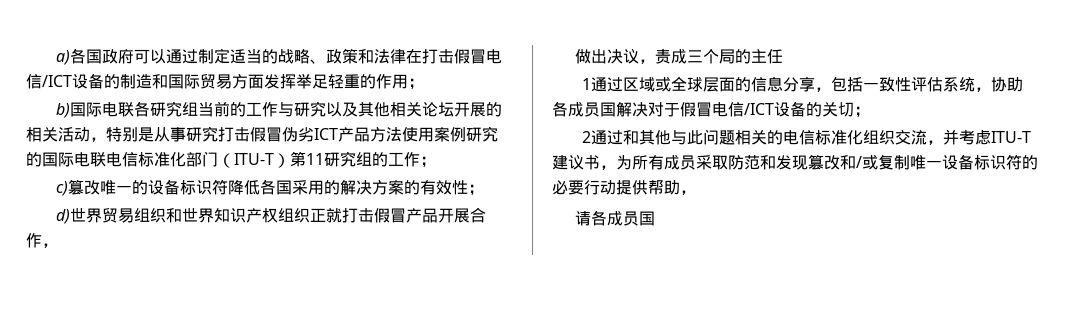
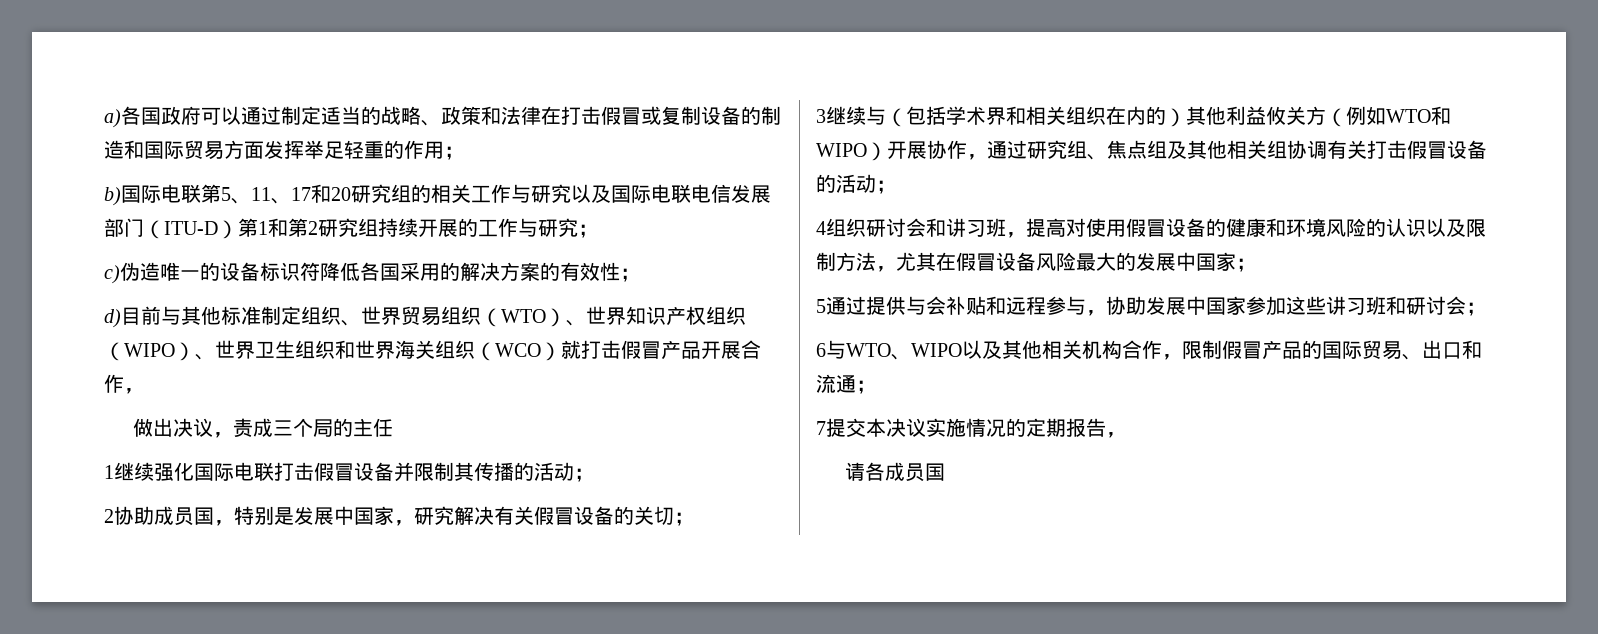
[486,49,503,64] [26,74,72,89] 电信/ICT -> [641,106,701,125] 或复制
[134,101,503,117] [26,126,498,142] [26,151,420,168] 各研究组当前的工作与研究以及其他相关论坛开展的相关活动，特别是从事研究打击假冒伪劣ICT产品方法使用案例研究的国际电联电信标准化部门（ITU-T）第11研究组的工作 -> [201,184,771,204] [104,218,578,239] 第5、11、17和20研究组的相关工作与研究以及国际电联电信发展部门（ITU-D）第1和第2研究组持续开展的工作与研究
[68,179,101,195] 篡改 -> [120,262,160,281] 伪造
(71, 216) none -> [121,306,361,326] 目前与其他标准制定组织、
[166,208,183,223] 和 -> [481,308,586,327] （WTO）、
[310,208,327,222] 正 -> [104,340,561,361] （WIPO）、世界卫生组织和世界海关组织（WCO）
[591,76,1024,92] [552,101,870,118] [582,129,1032,145] [552,154,1038,170] [552,180,680,195] 通过区域或全球层面的信息分享，包括一致性评估系统，协助各成员国解决对于假冒电信/ICT设备的关切； // 2通过和其他与此问题相关的电信标准化组织交流，并考虑ITU-T建议书，为所有成员采取防范和发现篡改和/或复制唯一设备标识符的必要行动提供帮助 -> [114,462,594,482] [104,506,694,526] [816,106,1451,127] [816,140,1487,161] [816,174,896,194] [816,218,1486,238] [816,252,1256,272] [816,296,1486,316] [816,340,1482,360] [816,374,876,394] [816,418,1106,437] 继续强化国际电联打击假冒设备并限制其传播的活动； // 2协助成员国，特别是发展中国家，研究解决有关假冒设备的关切； // 3继续与（包括学术界和相关组织在内的）其他利益攸关方（例如WTO和WIPO）开展协作，通过研究组、焦点组及其他相关组协调有关打击假冒设备的活动； // 4组织研讨会和讲习班，提高对使用假冒设备的健康和环境风险的认识以及限制方法，尤其在假冒设备风险最大的发展中国家； // 5通过提供与会补贴和远程参与，协助发展中国家参加这些讲习班和研讨会； // 6与WTO、WIPO以及其他相关机构合作，限制假冒产品的国际贸易、出口和流通； // 7提交本决议实施情况的定期报告

